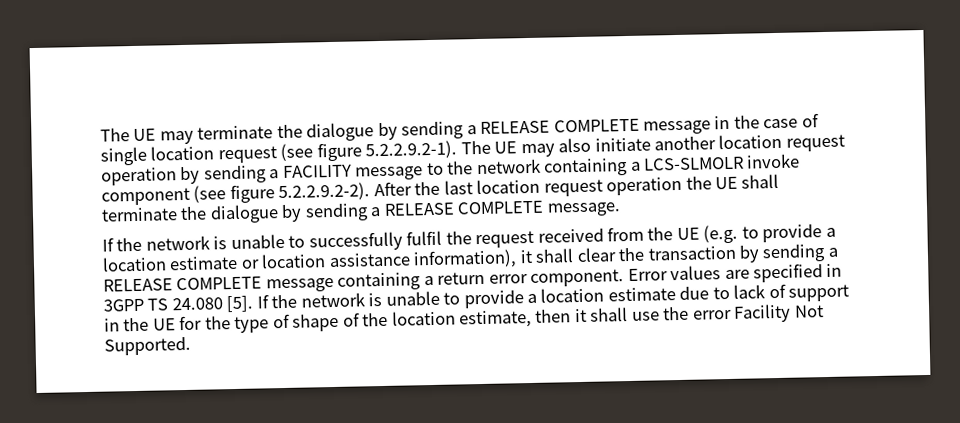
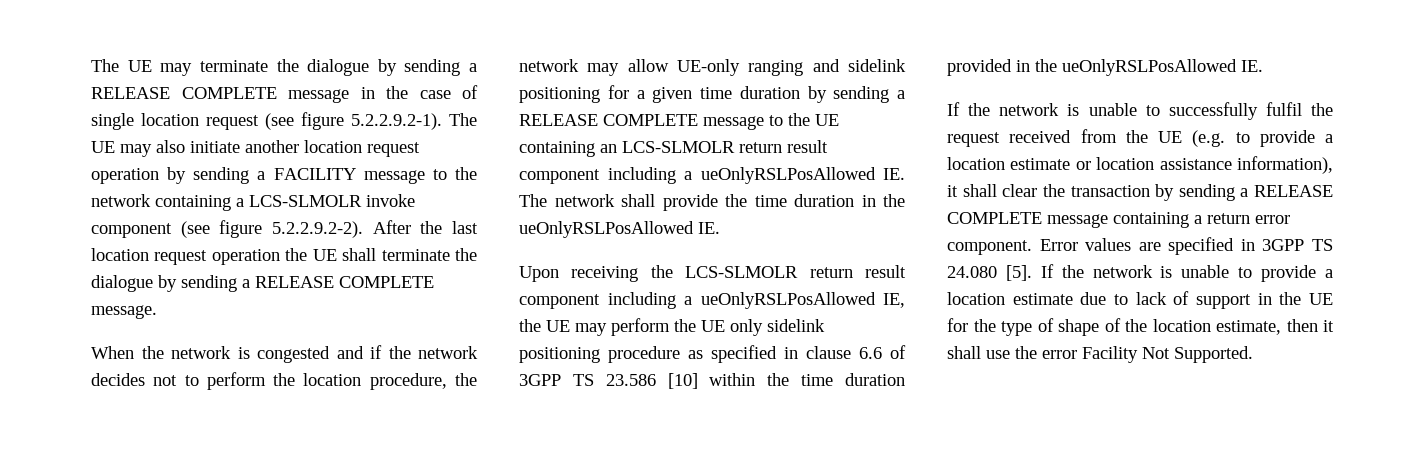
(621, 209) none -> [91,345,478,363] [91,372,477,390] [519,59,906,76] [519,85,905,103] [519,113,839,130] [519,140,828,157] [519,167,905,184] [519,194,905,211] [519,221,720,238] [519,265,906,282] [519,292,905,309] [519,318,825,336] [519,345,906,363] [519,373,905,389] [947,59,1263,76] // When the network is congested and if the network decides not to perform the location procedure, the network may allow UE-only ranging and sidelink positioning for a given time duration by sending a RELEASE COMPLETE message to the UE containing an LCS-SLMOLR return result component including a ueOnlyRSLPosAllowed IE. The network shall provide the time duration in the ueOnlyRSLPosAllowed IE. // Upon receiving the LCS-SLMOLR return result component including a ueOnlyRSLPosAllowed IE, the UE may perform the UE only sidelink positioning procedure as specified in clause 6.6 of 3GPP TS 23.586 [10] within the time duration provided in the ueOnlyRSLPosAllowed IE.

